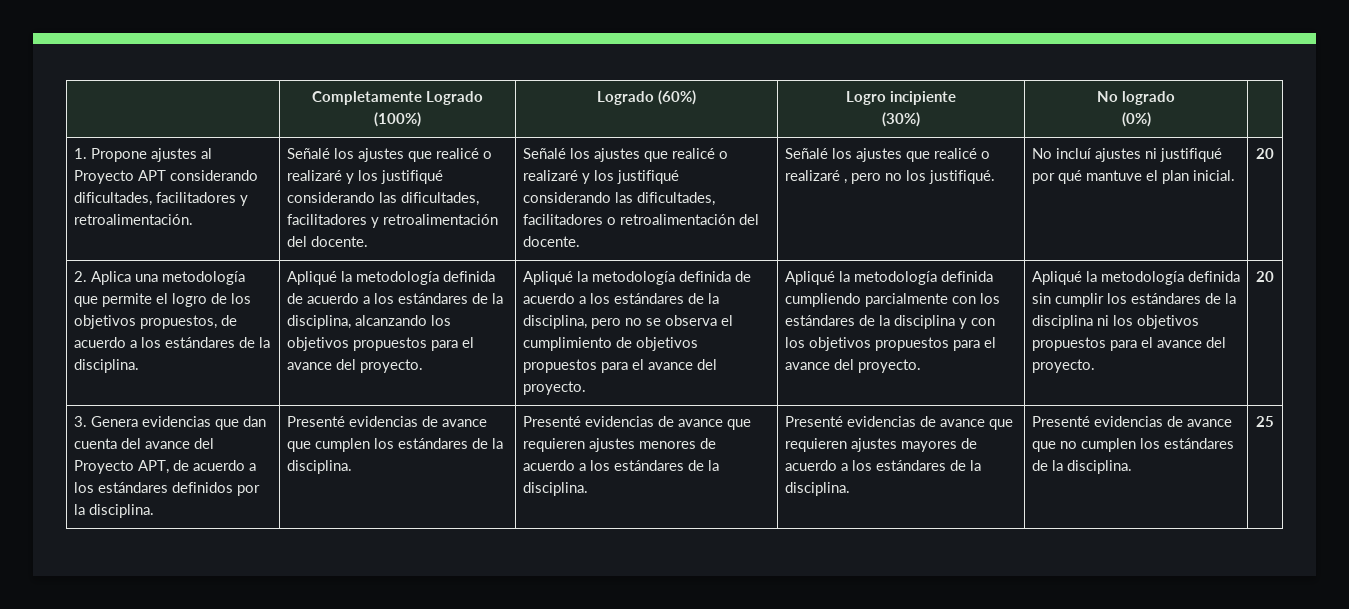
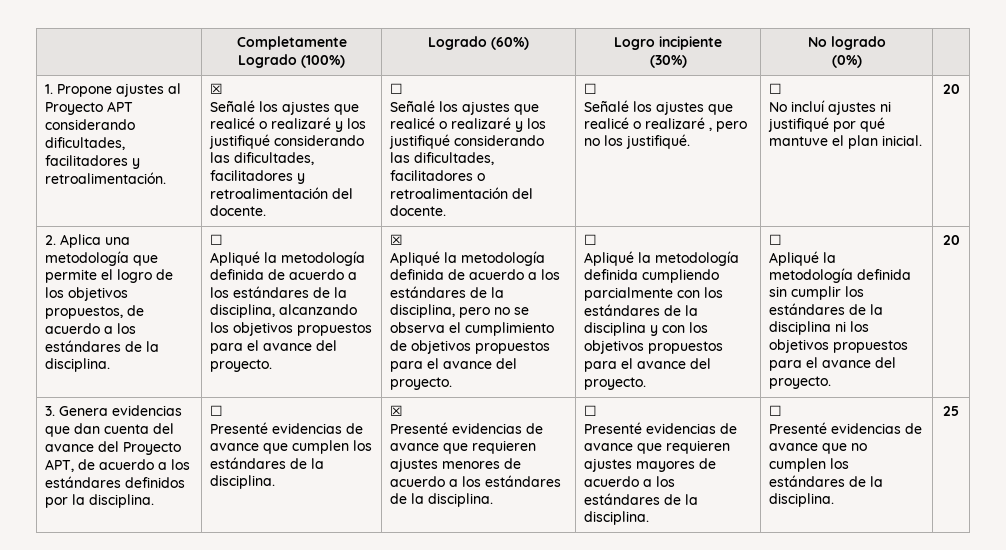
(193, 219) none -> [210,83,224,94] ☒ //
(368, 241) none -> [390,83,404,94] ☐ //
(580, 241) none -> [584,83,598,94] ☐ //
(995, 177) none -> [769,83,783,94] ☐ //
(139, 366) none -> [210,234,224,245] ☐ //
(423, 366) none -> [390,234,404,245] ☒ //
(586, 388) none -> [584,234,598,245] ☐ //
(921, 366) none -> [769,234,783,245] ☐ //
(154, 511) none -> [210,405,224,416] ☐ //
(352, 467) none -> [390,405,404,416] ☒ //
(588, 489) none -> [584,405,598,416] ☐ //
(850, 489) none -> [769,405,783,416] ☐ //

